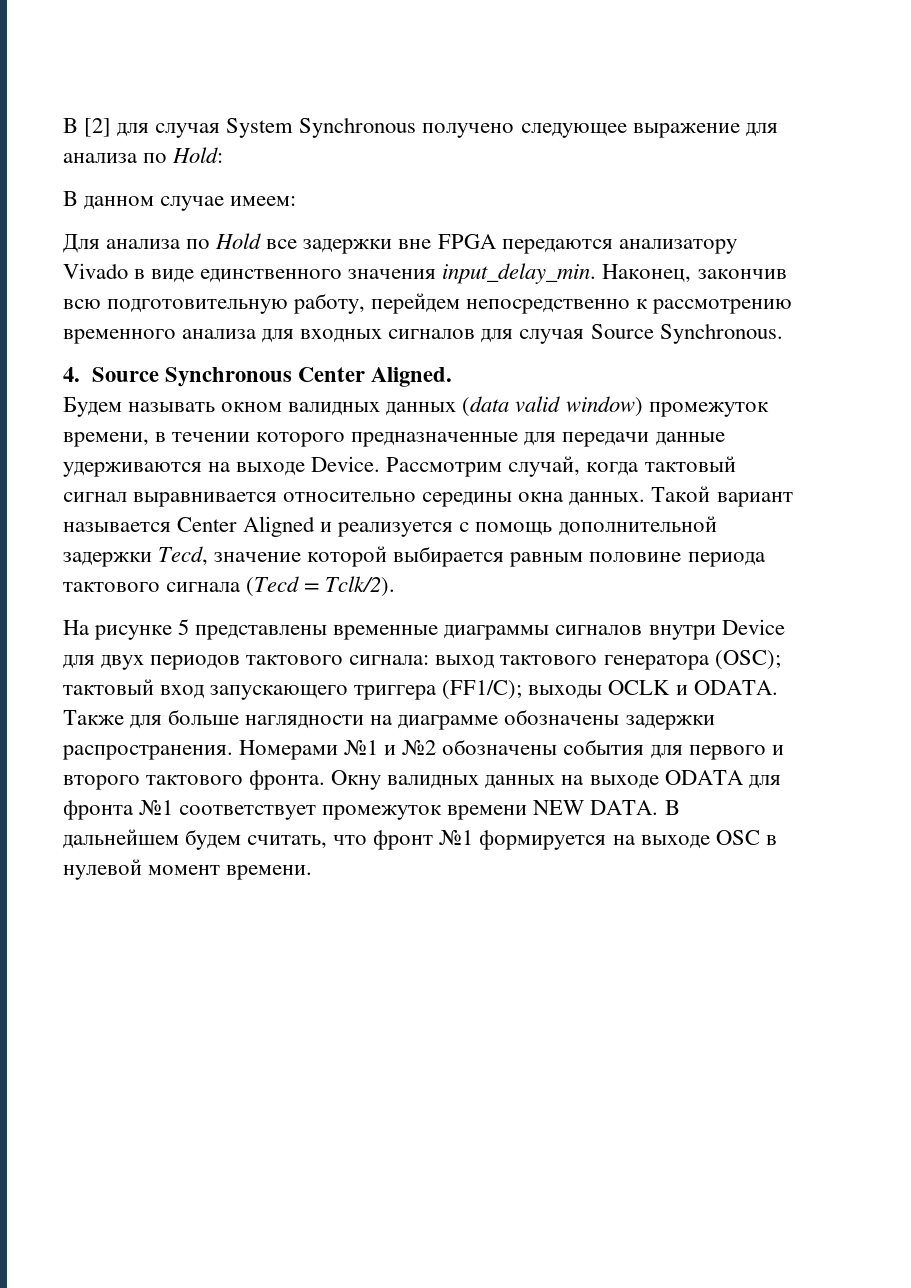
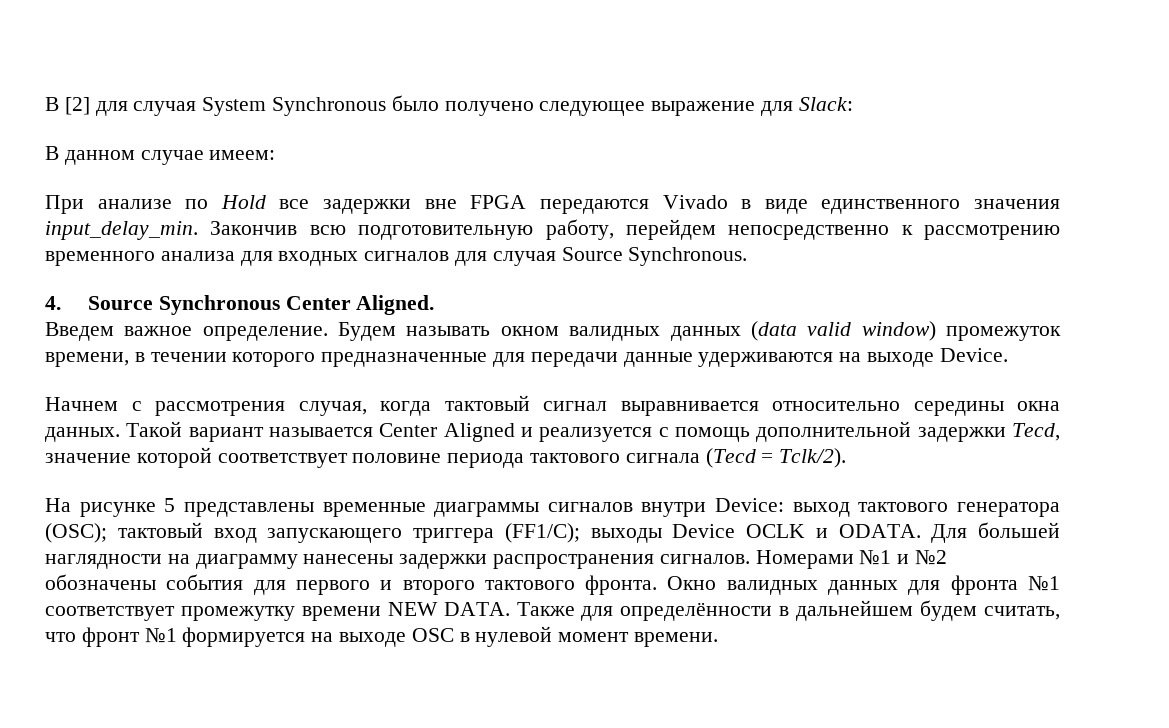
(417, 127) none -> [391,95,439,111] было
[63,147,224,163] анализа по Hold: -> [798,97,853,111] Slack:
[63,234,182,253] Для анализа -> [45,195,172,214] При анализе
[618,239,737,254] анализатору -> (649, 206) none
[602,264,787,283] Наконец, закончив -> [210,221,298,235] Закончив
(453, 377) none -> [45,322,328,341] Введем важное определение.
[386,456,581,477] Рассмотрим случай, -> [45,397,367,416] // Начнем с рассмотрения случая,
[393,546,584,567] выбирается равным -> [217,453,348,468] соответствует
[721,619,785,635] [63,655,430,670] Device для двух периодов тактового сигнала: -> [715,498,785,512] Device:
(603, 692) none -> [672,524,736,538] Device
[63,709,715,730] [62,745,233,760] Также для больше наглядности на диаграмме обозначены задержки распространения. -> [931,522,1060,543] [45,554,750,569] Для большей наглядности на диаграмму нанесены задержки распространения сигналов.
[331,770,743,790] Окну валидных данных на выходе ODATA -> [667,576,899,595] Окно валидных данных
[322,805,443,820] промежуток -> [180,606,295,621] промежутку
[664,800,680,815] В -> [516,602,790,621] Также для определённости в

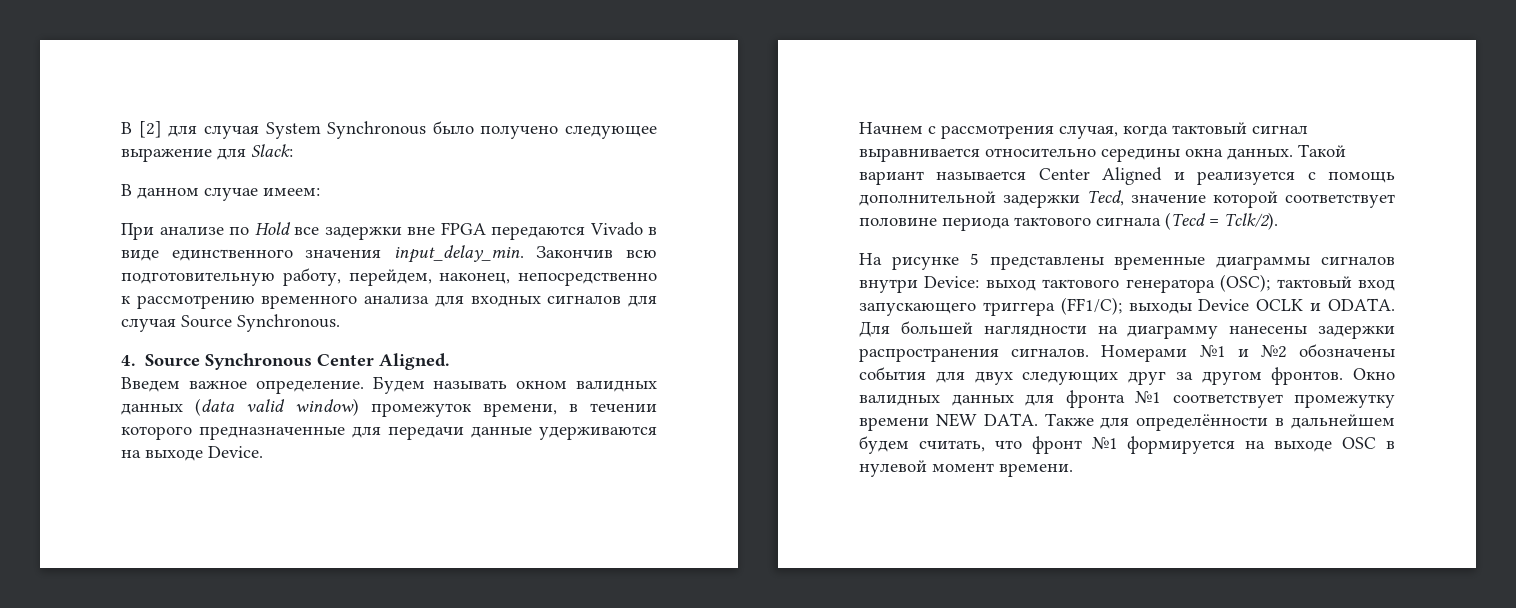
[625,219,716,240] перейдем -> [348,269,511,286] перейдем, наконец,
[295,575,658,595] первого и второго тактового фронта. -> [974,367,1344,385] двух следующих друг за другом фронтов.

